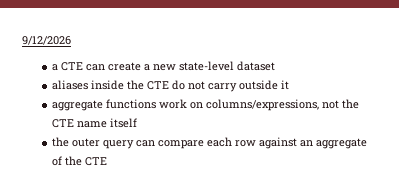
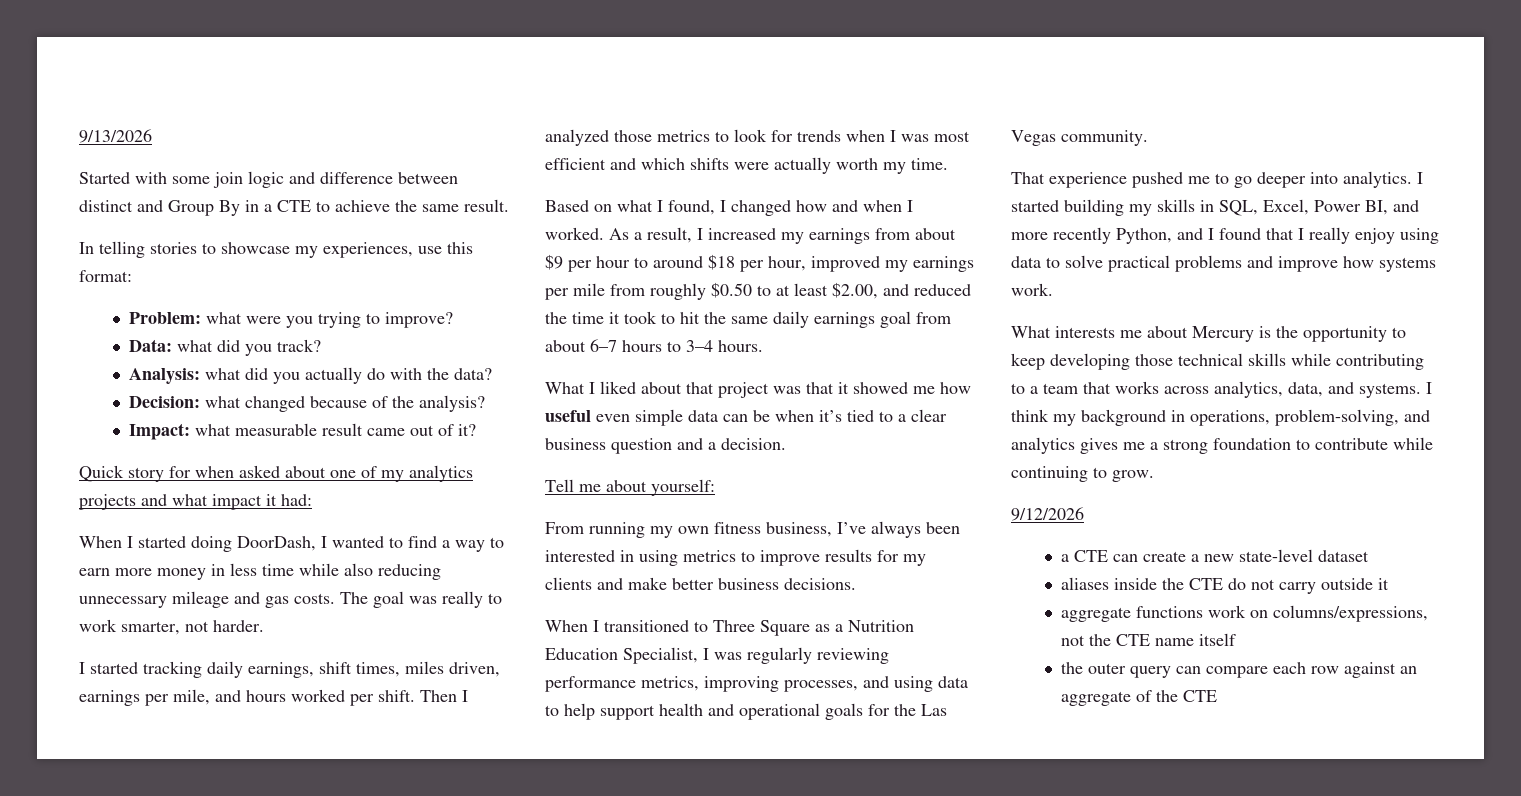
(22, 40) none -> [79,129,152,143] [79,171,458,188] [79,199,509,216] [79,241,473,258] [79,270,132,282] [129,312,454,328] [129,339,322,356] [129,367,493,384] [129,395,486,412] [129,423,477,440] [79,465,473,482] [79,494,312,510] [79,536,504,552] [79,563,441,580] [79,591,502,608] [79,619,264,635] [79,661,500,678] [79,689,468,706] [545,129,970,146] [545,157,948,174] [545,200,913,216] [545,227,956,244] [545,254,974,272] [545,282,971,300] [545,311,951,328] [545,339,763,352] [545,381,971,398] [545,409,947,426] [545,438,786,454] [545,479,715,496] [545,521,960,538] [545,549,926,566] [545,577,856,590] [545,620,914,636] [545,647,889,664] [545,676,968,692] [545,703,947,720] [1011,130,1148,146] [1011,171,1423,188] [1011,199,1419,216] [1011,227,1439,244] [1011,255,1436,272] [1011,283,1053,296] [1011,326,1406,342] [1011,353,1424,370] [1011,381,1432,398] [1011,409,1430,426] [1011,437,1433,454] [1011,466,1154,482] 9/13/2026 // Started with some join logic and difference between distinct and Group By in a CTE to achieve the same result. // In telling stories to showcase my experiences, use this format: // Problem: what were you trying to improve? // Data: what did you track? // Analysis: what did you actually do with the data? // Decision: what changed because of the analysis? // Impact: what measurable result came out of it? // Quick story for when asked about one of my analytics projects and what impact it had: // When I started doing DoorDash, I wanted to find a way to earn more money in less time while also reducing unnecessary mileage and gas costs. The goal was really to work smarter, not harder. // I started tracking daily earnings, shift times, miles driven, earnings per mile, and hours worked per shift. Then I analyzed those metrics to look for trends when I was most efficient and which shifts were actually worth my time. // Based on what I found, I changed how and when I worked. As a result, I increased my earnings from about $9 per hour to around $18 per hour, improved my earnings per mile from roughly $0.50 to at least $2.00, and reduced the time it took to hit the same daily earnings goal from about 6–7 hours to 3–4 hours. // What I liked about that project was that it showed me how useful even simple data can be when it’s tied to a clear business question and a decision. // Tell me about yourself: // From running my own fitness business, I’ve always been interested in using metrics to improve results for my clients and make better business decisions. // When I transitioned to Three Square as a Nutrition Education Specialist, I was regularly reviewing performance metrics, improving processes, and using data to help support health and operational goals for the Las Vegas community. // That experience pushed me to go deeper into analytics. I started building my skills in SQL, Excel, Power BI, and more recently Python, and I found that I really enjoy using data to solve practical problems and improve how systems work. // What interests me about Mercury is the opportunity to keep developing those technical skills while contributing to a team that works across analytics, data, and systems. I think my background in operations, problem-solving, and analytics gives me a strong foundation to contribute while continuing to grow. //

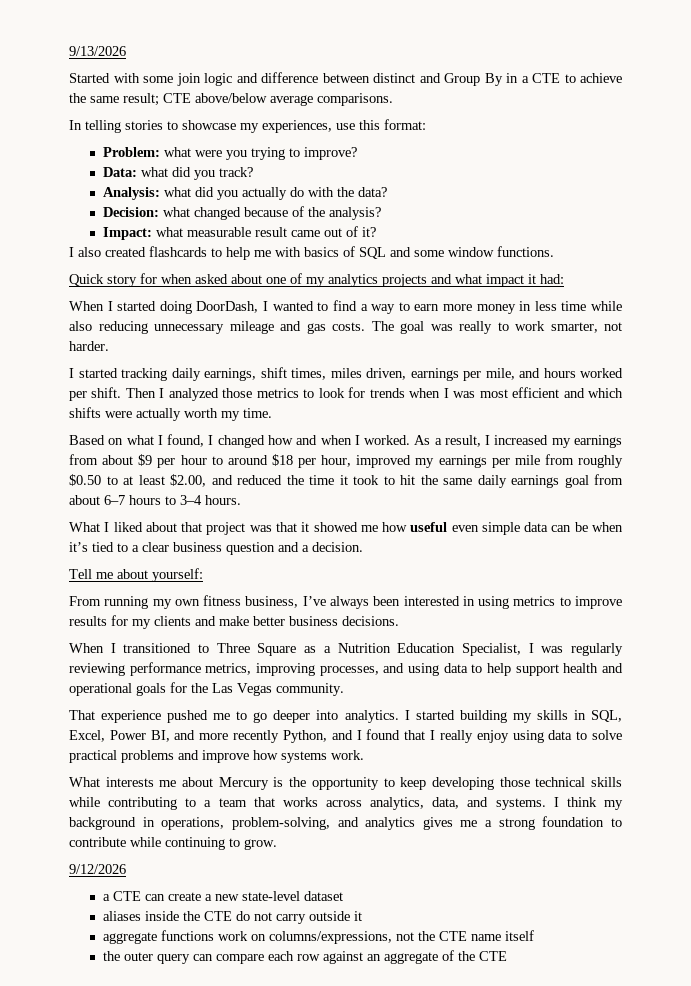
[464,199,509,212] result. -> [123,93,393,106] result; CTE above/below average comparisons.
(477, 430) none -> [69,246,554,260] // I also created flashcards to help me with basics of SQL and some window functions.

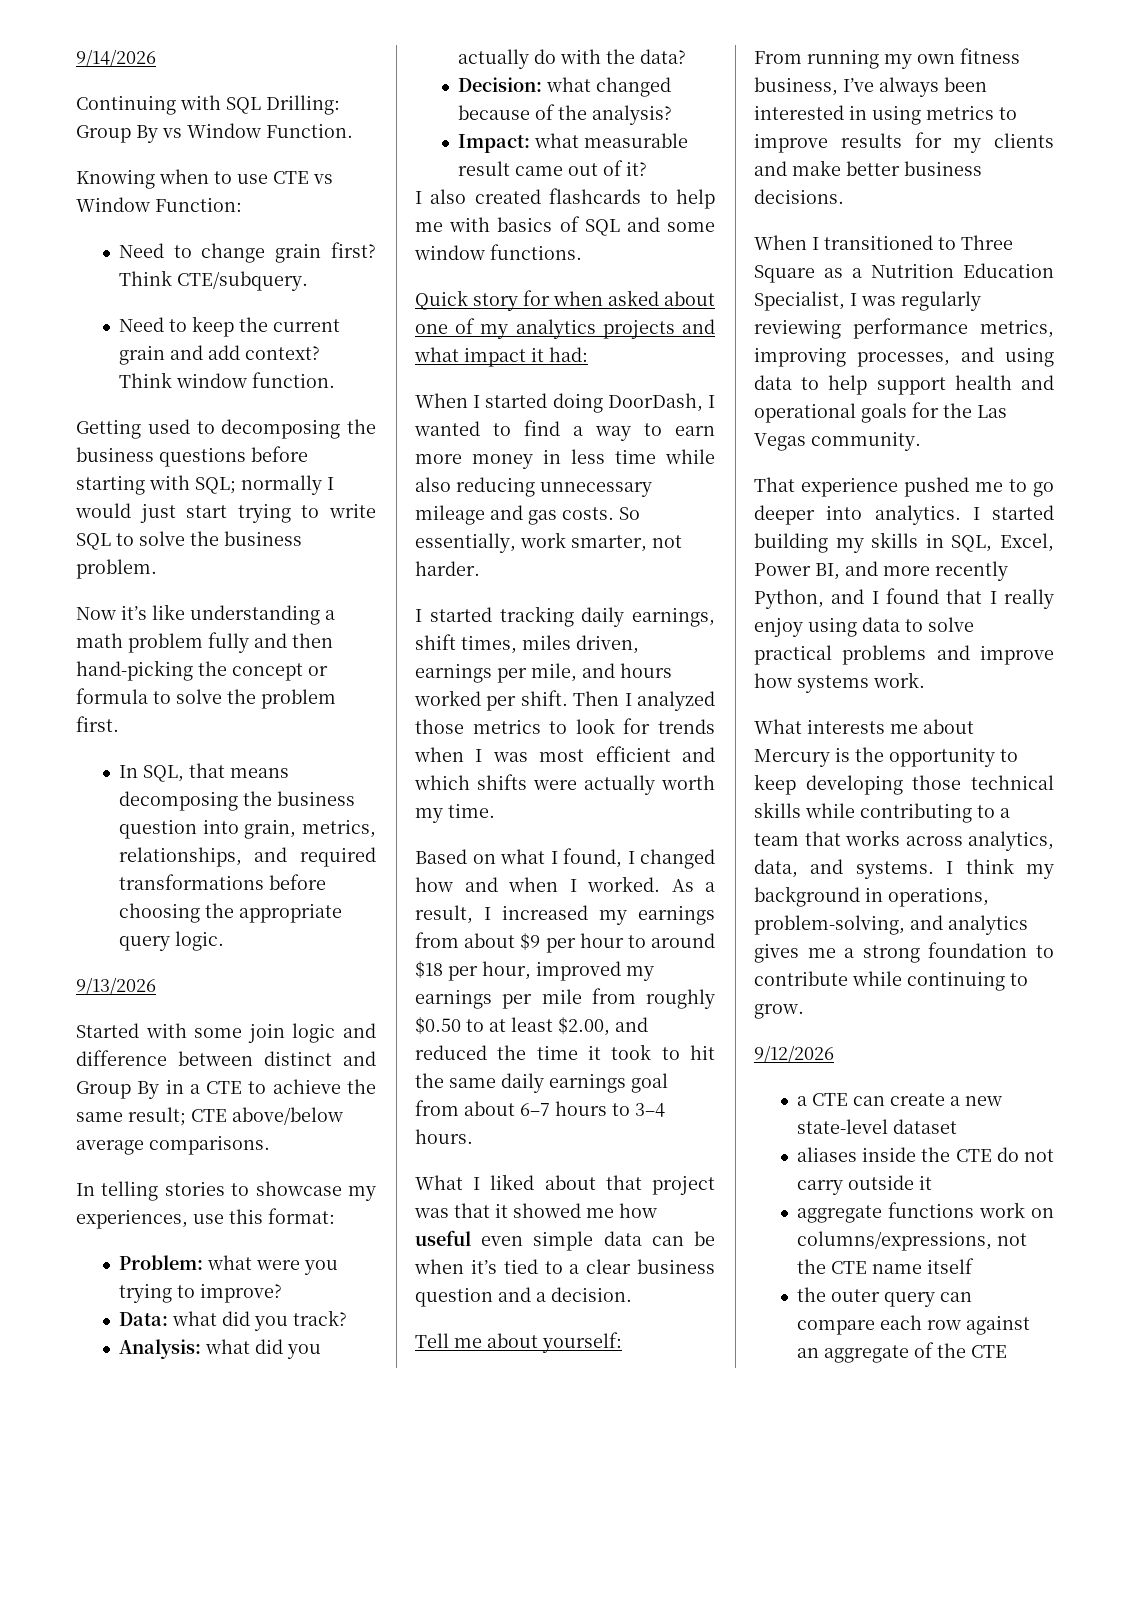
(69, 51) none -> [76,49,156,67] [76,95,340,115] [76,123,353,143] [76,169,333,189] [76,197,242,212] [118,242,376,263] [118,270,308,291] [118,316,340,337] [118,345,320,365] [118,372,335,388] [76,419,376,439] [76,446,308,467] [76,475,334,495] [75,503,376,523] [76,531,302,550] [76,559,157,579] [76,604,335,625] [76,632,333,653] [76,660,328,681] [76,688,336,709] [76,716,119,732] [118,763,289,782] [118,791,355,811] [118,819,376,839] [118,847,376,867] [118,874,326,890] [118,903,342,923] [118,931,224,951] 9/14/2026 // Continuing with SQL Drilling: Group By vs Window Function. // Knowing when to use CTE vs Window Function: // Need to change grain first? Think CTE/subquery. // Need to keep the current grain and add context? Think window function. // Getting used to decomposing the business questions before starting with SQL; normally I would just start trying to write SQL to solve the business problem. // Now it’s like understanding a math problem fully and then hand-picking the concept or formula to solve the problem first. // In SQL, that means decomposing the business question into grain, metrics, relationships, and required transformations before choosing the appropriate query logic. //
[371,321,509,334] The goal was really to -> [619,507,640,520] [415,533,516,553] So essentially,

